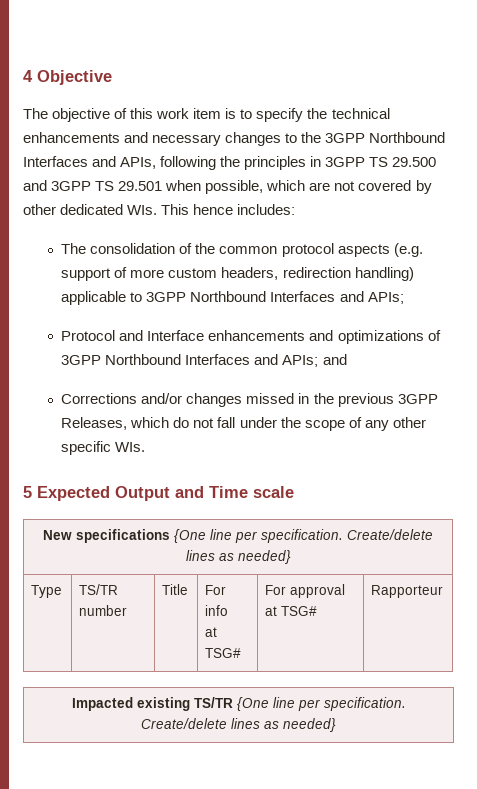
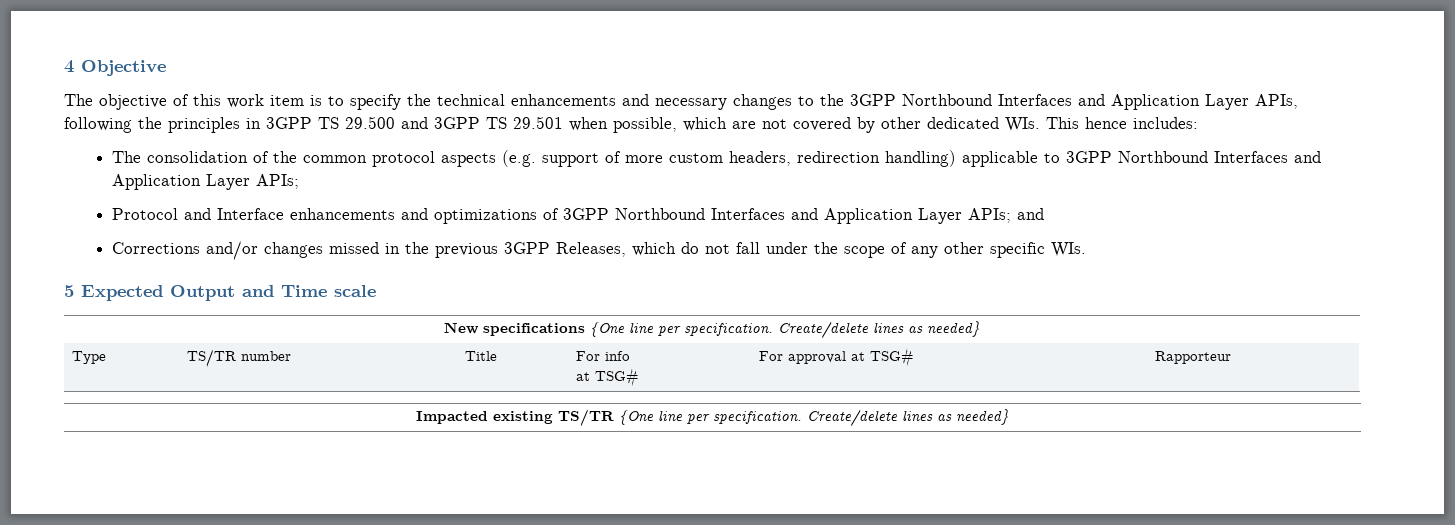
(117, 161) none -> [1111,94,1249,110] Application Layer
(364, 296) none -> [112,174,251,190] Application Layer
(279, 359) none -> [824,208,963,224] Application Layer

